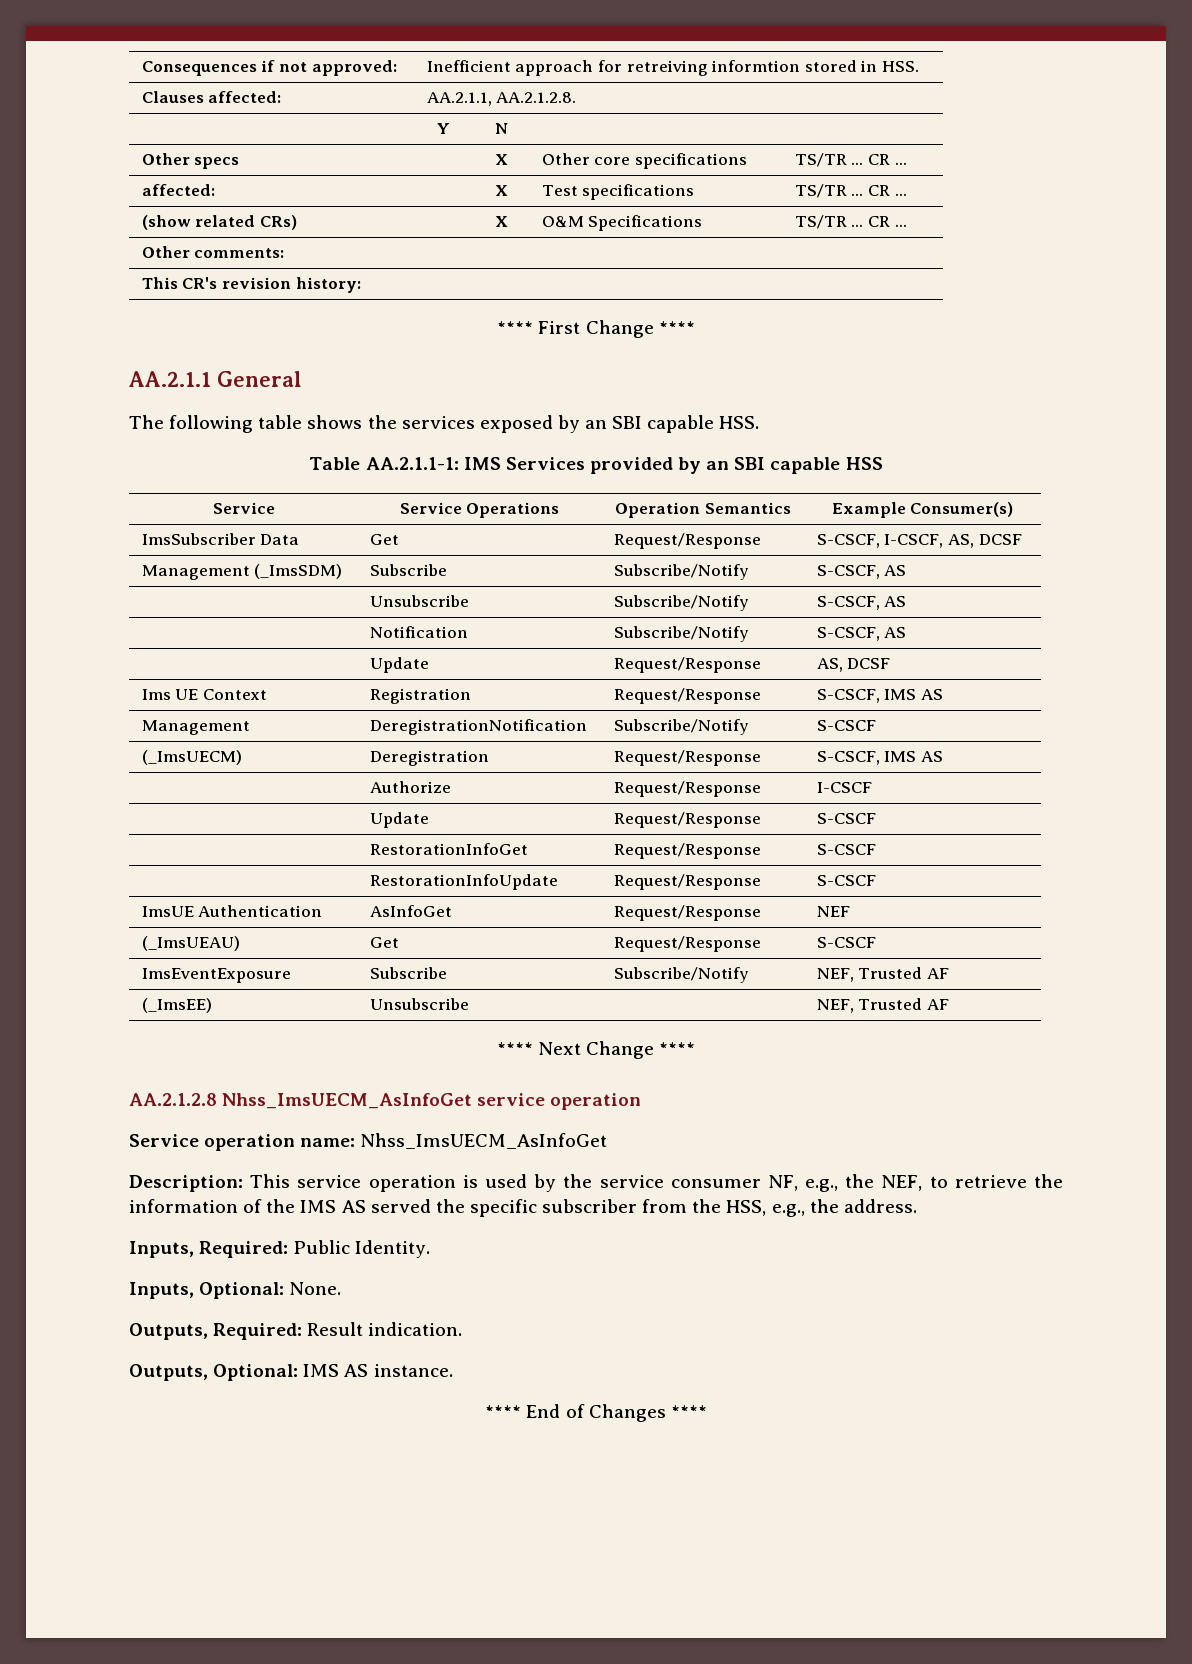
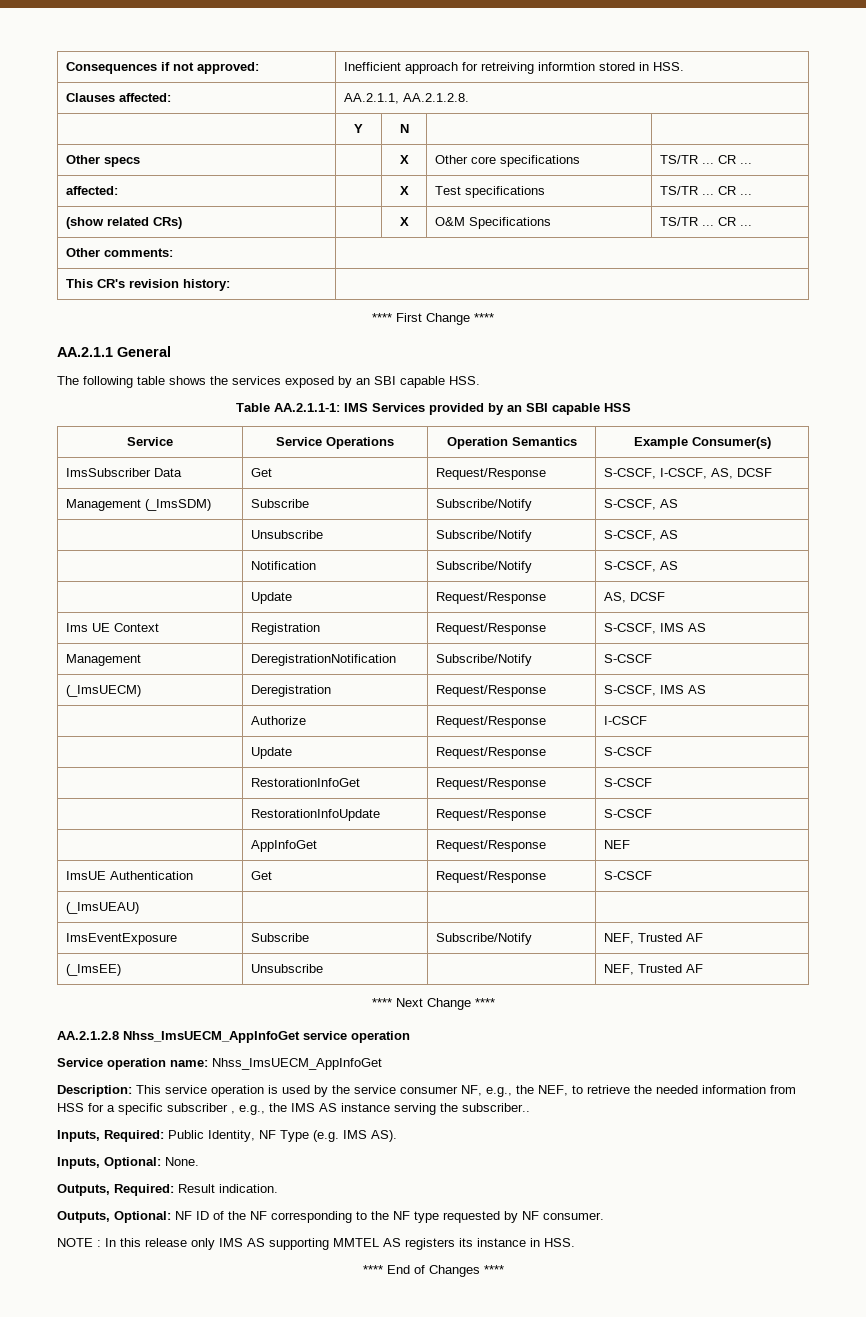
[141,905,323,917] [369,905,452,917] ImsUE Authentication | AsInfoGet -> [250,840,317,852] | AppInfoGet
[141,936,240,951] (_ImsUEAU) -> [65,871,193,880] ImsUE Authentication
(876, 942) none -> [65,902,139,914] // (_ImsUEAU) | | |
[222,1093,473,1109] Nhss_ImsUECM_AsInfoGet -> [123,1031,300,1043] Nhss_ImsUECM_AppInfoGet
[360,1133,608,1149] Nhss_ImsUECM_AsInfoGet -> [212,1058,382,1070] Nhss_ImsUECM_AppInfoGet
[129,1199,917,1217] [129,1240,431,1258] information of the IMS AS served the specific subscriber from the HSS, e.g., the address. // Inputs, Required: Public Identity. -> [656,1085,796,1094] [57,1103,530,1115] [57,1130,397,1142] needed information from HSS for a specific subscriber , e.g., the IMS AS instance serving the subscriber.. // Inputs, Required: Public Identity, NF Type (e.g. IMS AS).
[303,1364,453,1377] IMS AS instance. -> [175,1211,604,1223] [57,1238,575,1250] NF ID of the NF corresponding to the NF type requested by NF consumer. // NOTE : In this release only IMS AS supporting MMTEL AS registers its instance in HSS.

